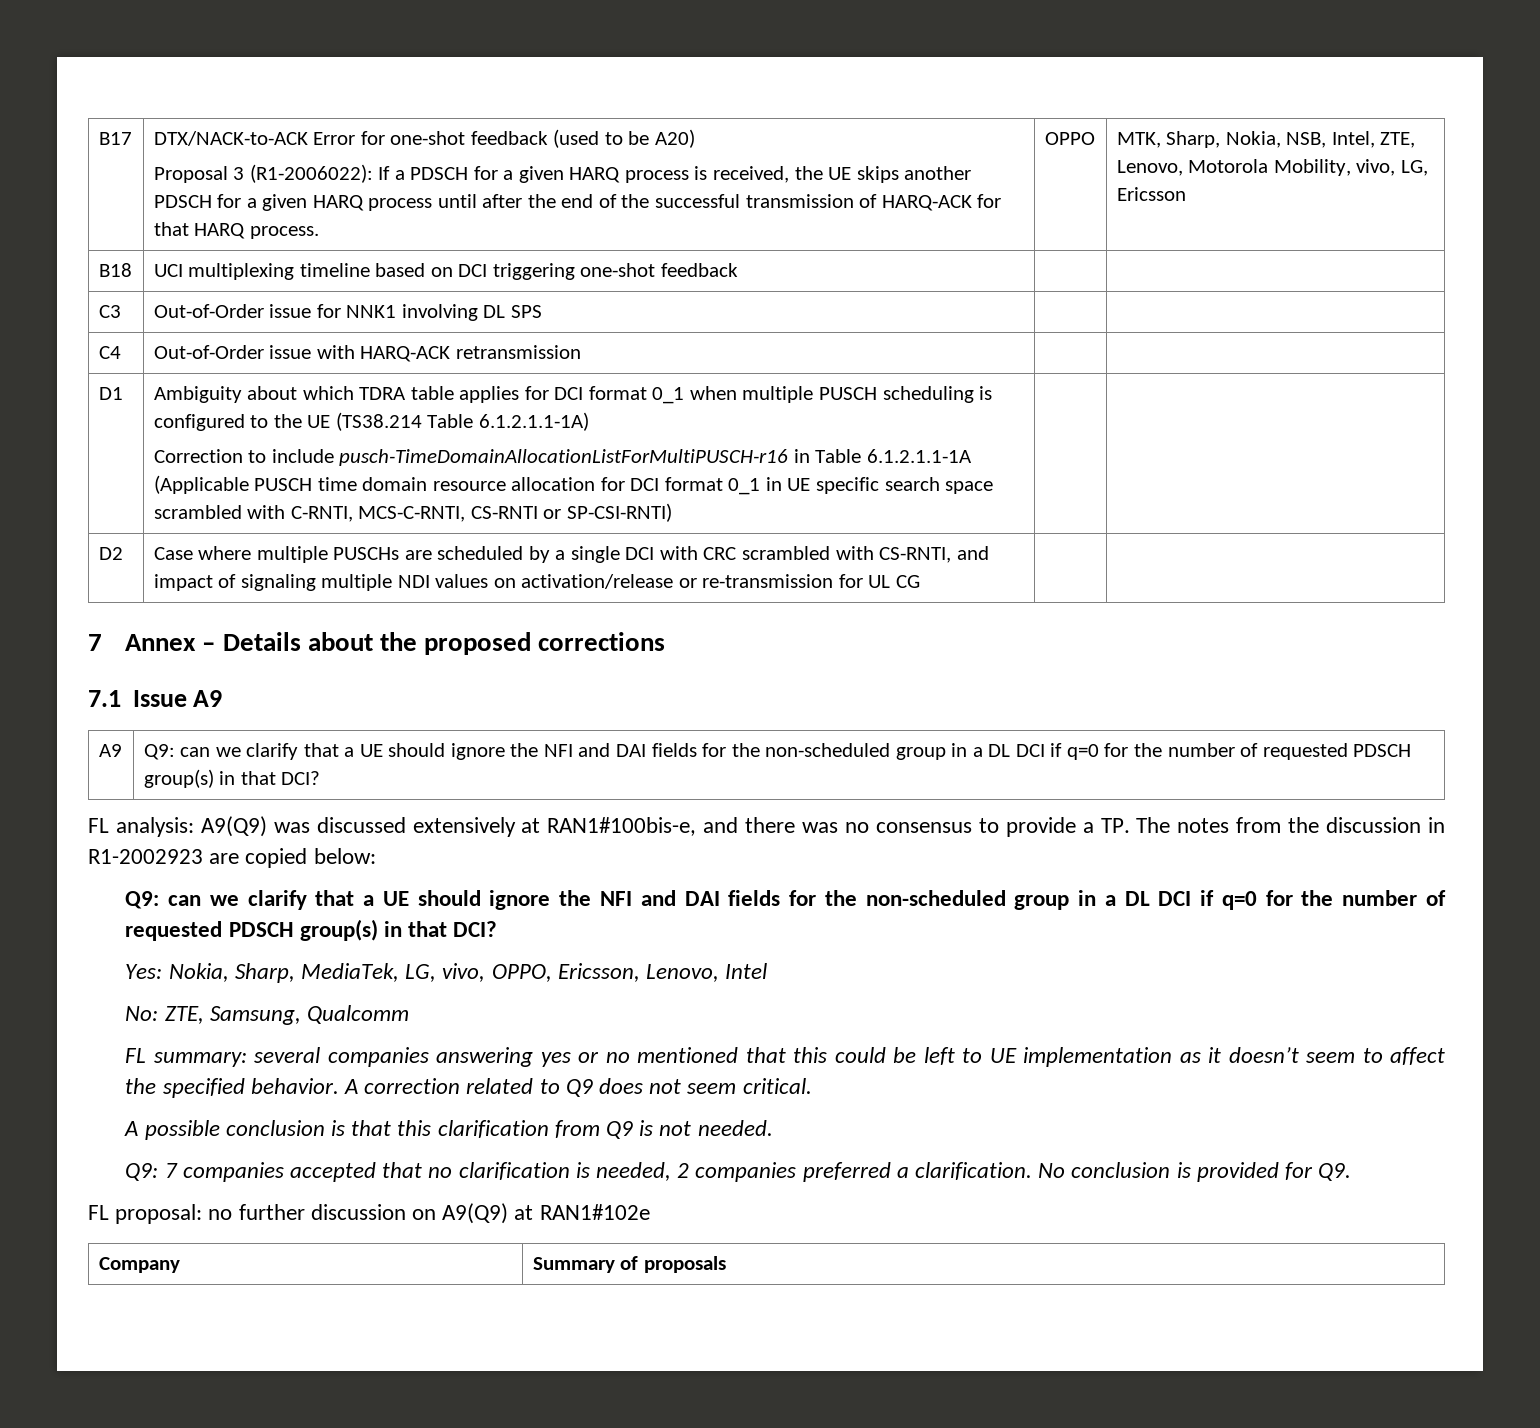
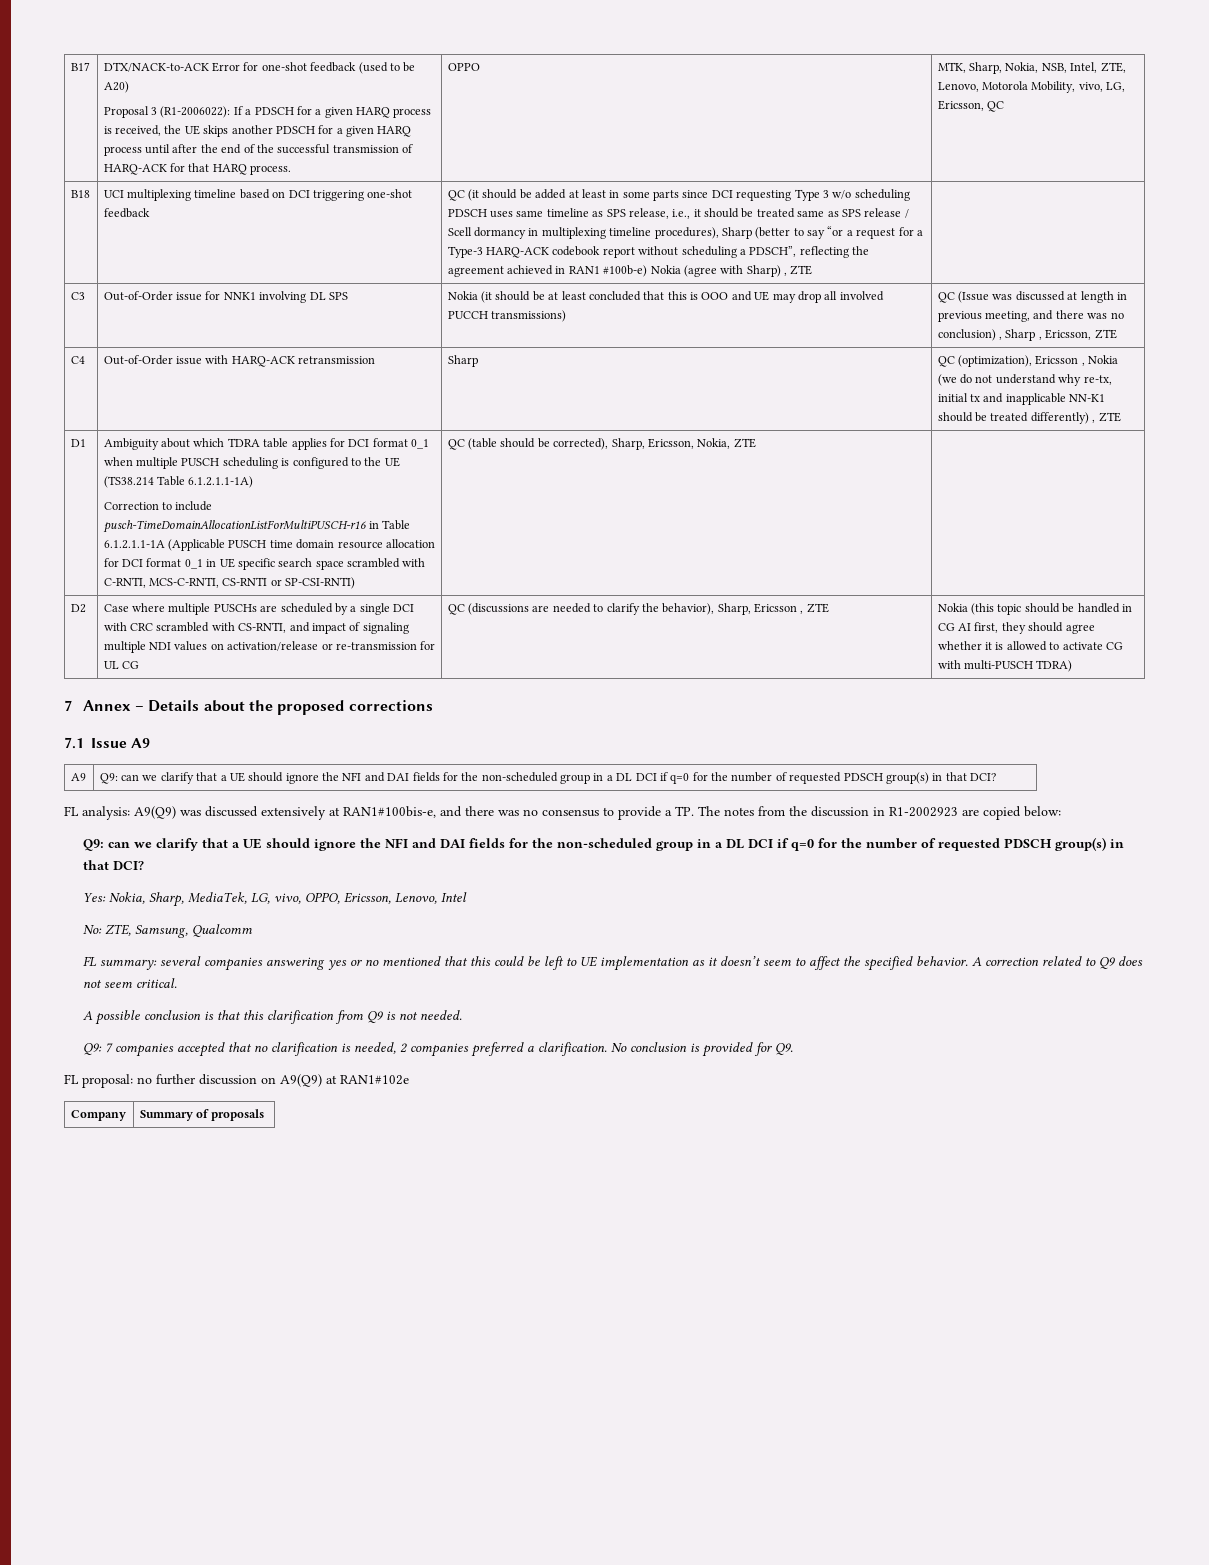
[1116,187,1186,201] Ericsson -> [937,100,1005,112] Ericsson, QC
(738, 270) none -> [447,189,910,201] [447,208,909,219] [447,226,923,239] [447,246,870,258] [447,265,813,277] QC (it should be added at least in some parts since DCI requesting Type 3 w/o scheduling PDSCH uses same timeline as SPS release, i.e., it should be treated same as SPS release / Scell dormancy in multiplexing timeline procedures), Sharp (better to say “or a request for a Type-3 HARQ-ACK codebook report without scheduling a PDSCH”, reflecting the agreement achieved in RAN1 #100b-e) Nokia (agree with Sharp) , ZTE
(542, 311) | -> [447,291,884,303] [447,310,567,322] [937,291,1127,303] [937,310,1124,322] [937,329,1117,341] Nokia (it should be at least concluded that this is OOO and UE may drop all involved PUCCH transmissions) | QC (Issue was discussed at length in previous meeting, and there was no conclusion) , Sharp , Ericsson, ZTE
(581, 352) | -> [447,355,478,367] [937,355,1119,367] [937,374,1112,386] [937,393,1106,405] [937,412,1121,424] Sharp | QC (optimization), Ericsson , Nokia (we do not understand why re-tx, initial tx and inapplicable NN-K1 should be treated differently) , ZTE
(672, 512) none -> [447,438,756,450] QC (table should be corrected), Sharp, Ericsson, Nokia, ZTE
(921, 581) | -> [447,603,829,615] [937,603,1132,615] [937,622,1095,634] [937,641,1123,651] [937,660,1073,672] QC (discussions are needed to clarify the behavior), Sharp, Ericsson , ZTE | Nokia (this topic should be handled in CG AI first, they should agree whether it is allowed to activate CG with multi-PUSCH TDRA)

